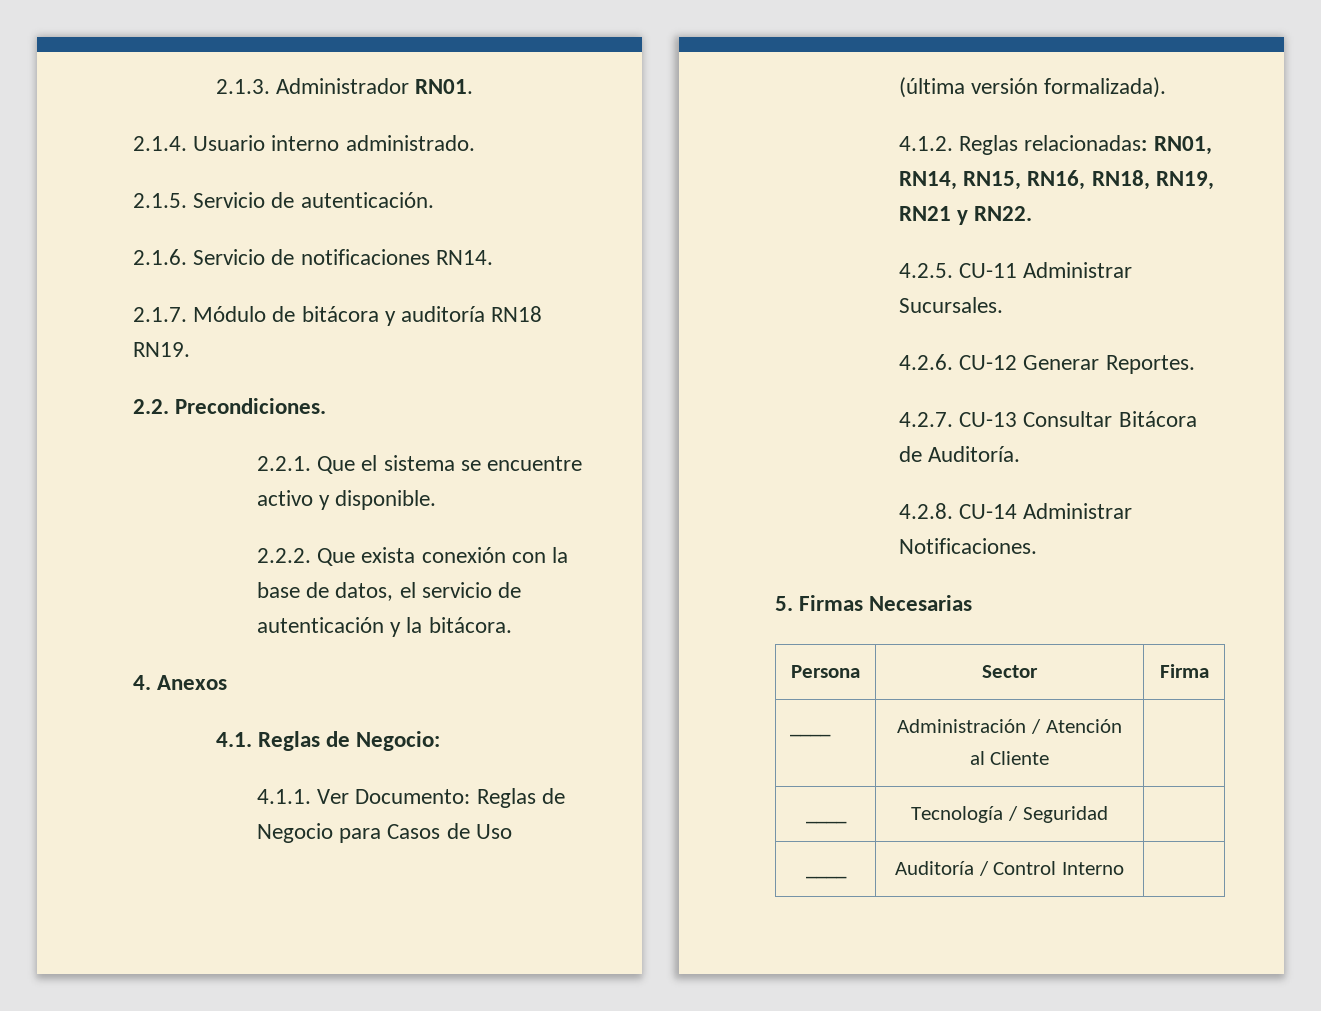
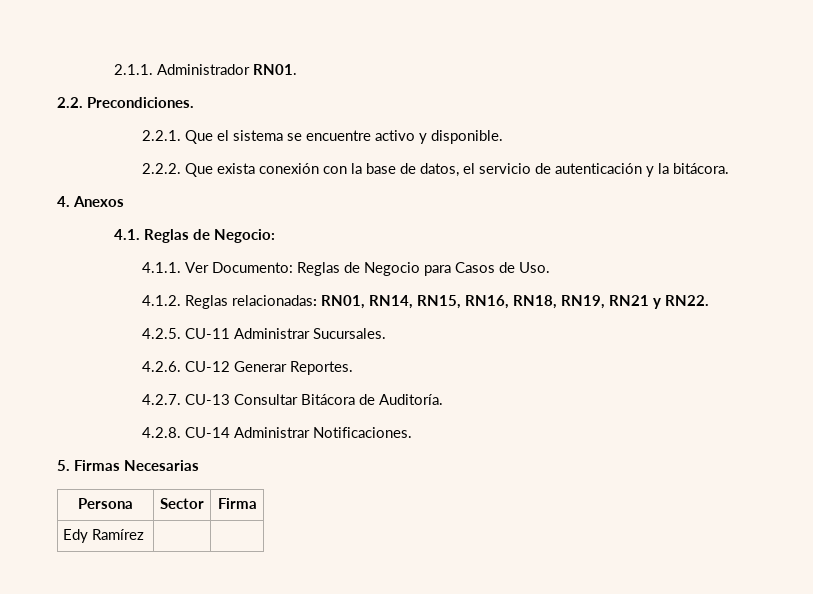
[215,79,270,94] 2.1.3. -> [113,64,153,75] 2.1.1.
[133,135,475,151] [133,192,434,208] [133,249,493,265] [133,306,543,326] [133,342,190,357] // 2.1.4. Usuario interno administrado. // 2.1.5. Servicio de autenticación. // 2.1.6. Servicio de notificaciones RN14. // 2.1.7. Módulo de bitácora y auditoría RN18 RN19. -> (297, 69) none
[475,824,512,839] [898,77,1167,98] Uso (última versión formalizada). -> [519,262,551,273] Uso.
[790,733,832,737] [897,719,1122,734] [969,751,1050,765] [805,820,847,824] [911,806,1108,823] [805,875,847,879] [895,861,1124,876] ____ | Administración / Atención al Cliente | // ____ | Tecnología / Seguridad | // ____ | Auditoría / Control Interno -> [63,529,145,543] Edy Ramírez |

